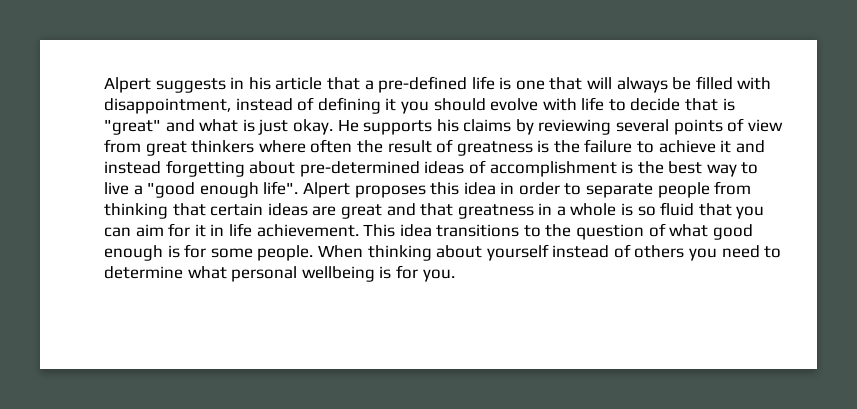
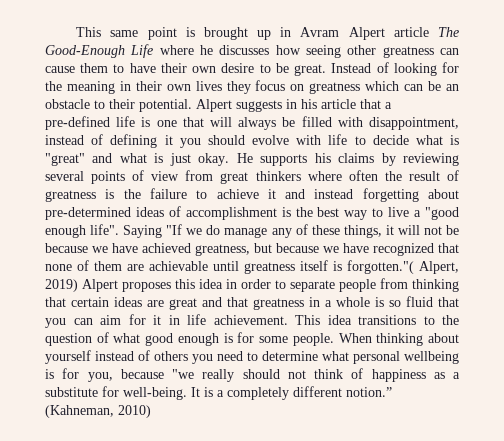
(104, 85) none -> [76,27,459,40] [45,44,459,58] [45,62,459,76] [45,80,459,94] [45,99,192,112] This same point is brought up in Avram Alpert article The Good-Enough Life where he discusses how seeing other greatness can cause them to have their own desire to be great. Instead of looking for the meaning in their own lives they focus on greatness which can be an obstacle to their potential.
[685,98,719,111] that -> [415,135,443,145] what
(299, 188) none -> [123,224,459,238] [45,243,459,256] [45,260,459,274] [45,279,78,292] Saying "If we do manage any of these things, it will not be because we have achieved greatness, but because we have recognized that none of them are achievable until greatness itself is forgotten."( Alpert, 2019)
[422,269,455,282] you. -> [87,368,460,382] [45,386,392,400] [45,405,151,418] you, because "we really should not think of happiness as a substitute for well-being. It is a completely different notion.” (Kahneman, 2010)

